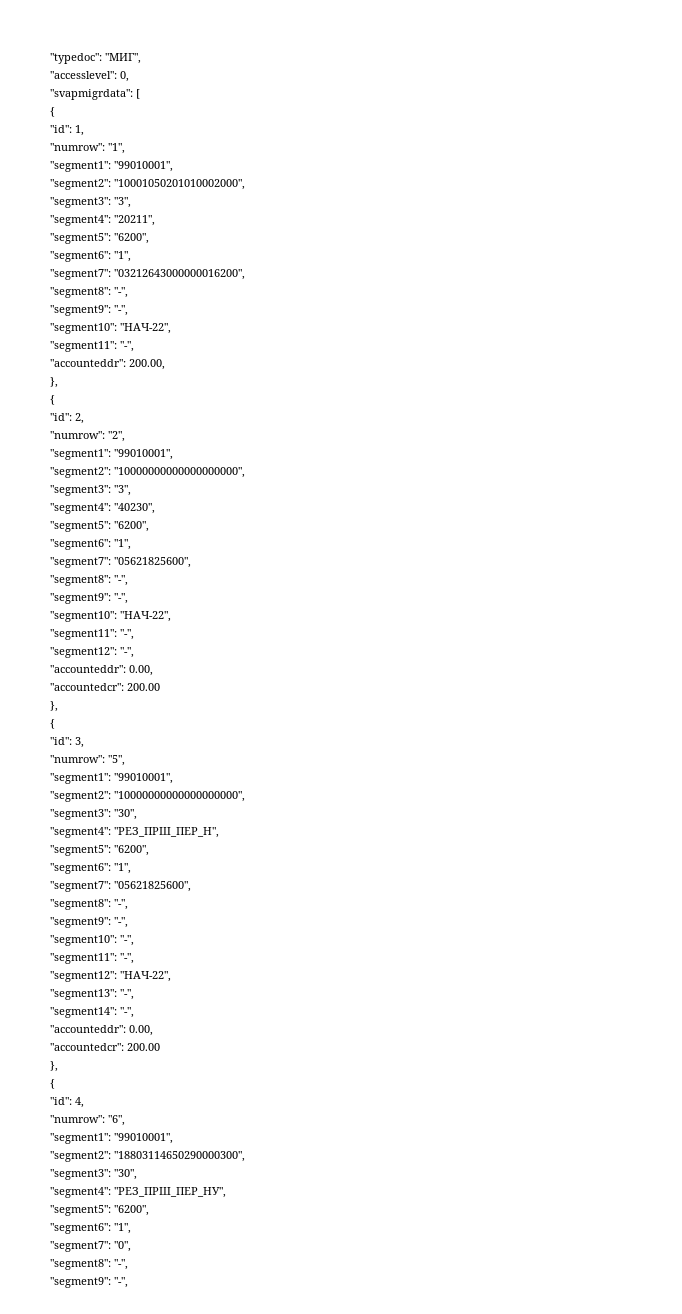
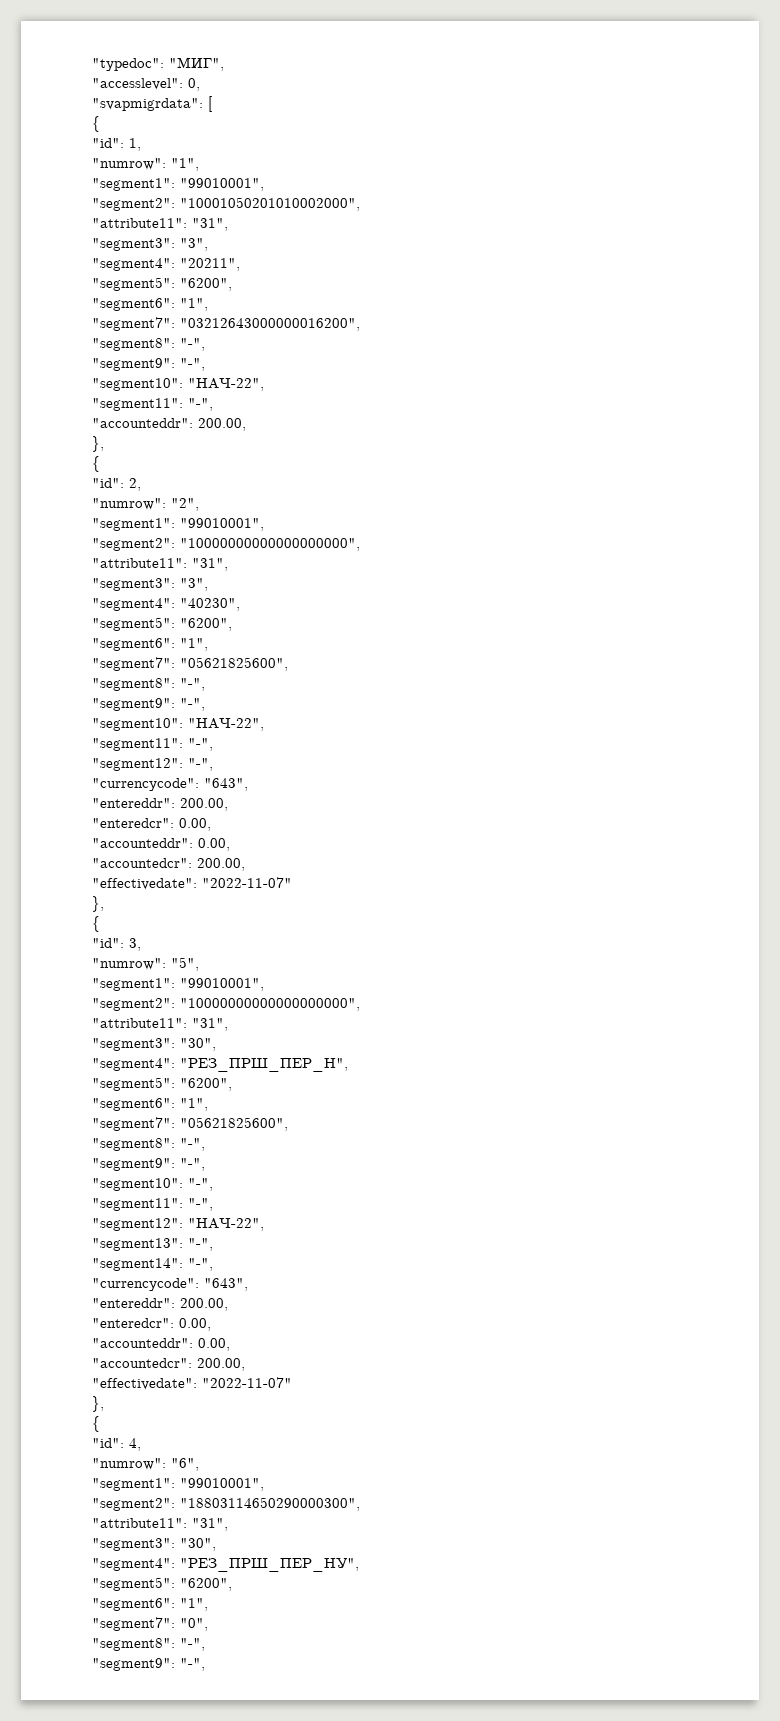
(245, 184) none -> [92,218,229,231] // "attribute11": "31",
(245, 472) none -> [92,558,229,571] // "attribute11": "31",
[49,665,153,676] [49,683,160,691] // "accounteddr": 0.00, // "accountedcr": 200.00 -> [92,778,249,791] [92,798,229,811] [92,818,212,831] [92,838,231,851] [92,858,246,871] [92,877,293,890] // "currencycode": "643", // "entereddr": 200.00, // "enteredcr": 0.00, // "accounteddr": 0.00, // "accountedcr": 200.00, // "effectivedate": "2022-11-07"
(245, 796) none -> [92,1018,229,1031] // "attribute11": "31",
[49,1025,153,1036] [49,1043,160,1051] // "accounteddr": 0.00, // "accountedcr": 200.00 -> [92,1278,249,1291] [92,1298,229,1311] [92,1318,212,1331] [92,1338,231,1351] [92,1358,246,1371] [92,1377,293,1390] // "currencycode": "643", // "entereddr": 200.00, // "enteredcr": 0.00, // "accounteddr": 0.00, // "accountedcr": 200.00, // "effectivedate": "2022-11-07"
(245, 1156) none -> [92,1518,229,1531] // "attribute11": "31",

